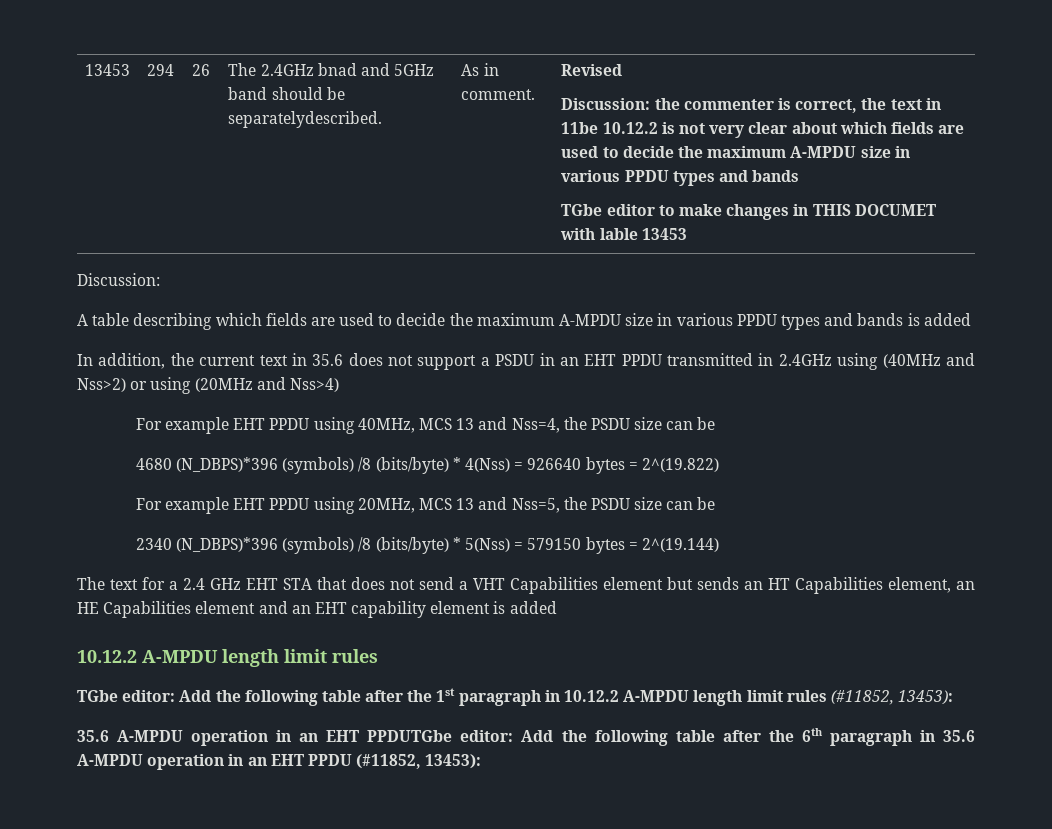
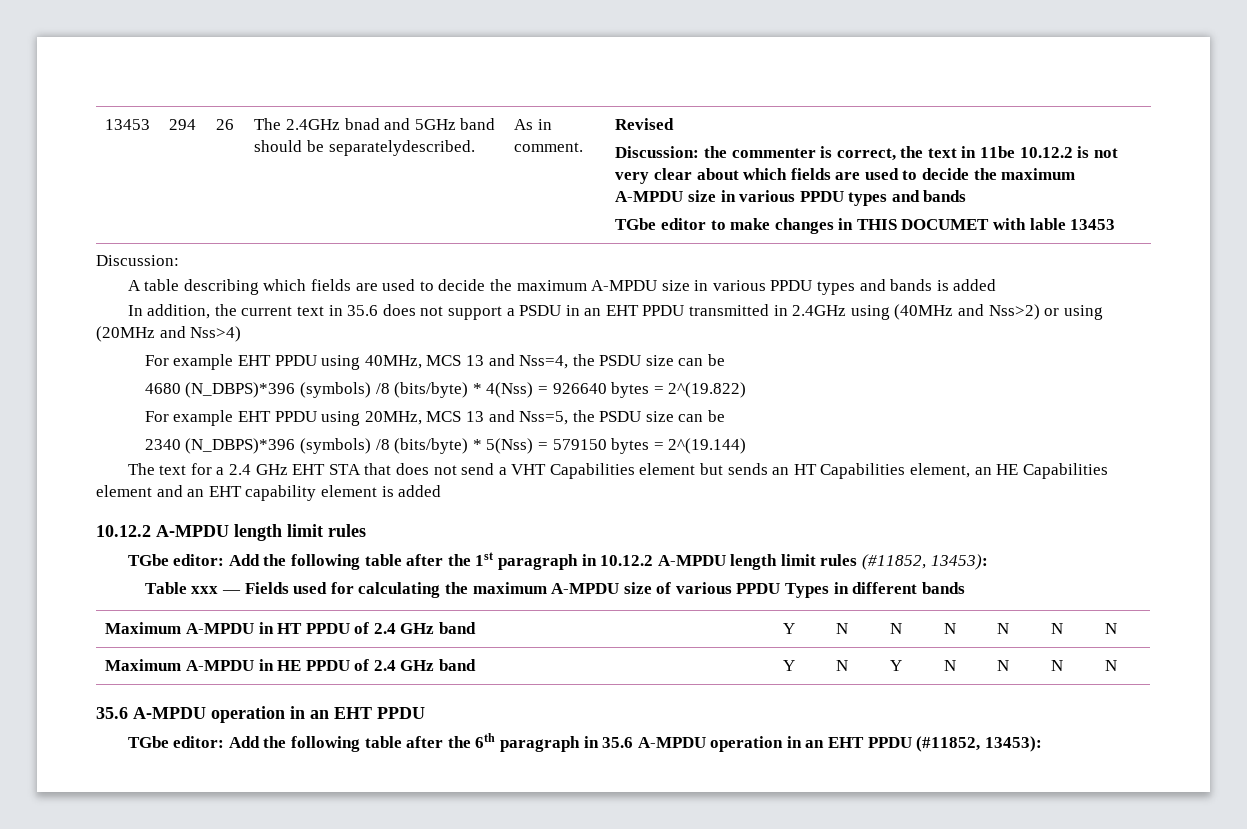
[77,730,453,746] // 35.6 A-MPDU operation in an EHT PPDUTGbe -> [144,582,965,598] [105,622,477,634] [783,623,796,634] [836,623,849,634] [890,623,903,634] [944,623,957,634] [997,623,1010,634] [1051,623,1064,634] [1105,623,1118,634] [105,659,477,671] [783,660,796,671] [836,660,849,671] [890,660,903,671] [944,660,957,671] [997,660,1010,671] [1051,660,1064,671] [1105,660,1118,671] [96,706,425,723] [127,736,169,748] // Table xxx — Fields used for calculating the maximum A-MPDU size of various PPDU Types in different bands // Maximum A-MPDU in HT PPDU of 2.4 GHz band | Y | N | N | N | N | N | N // Maximum A-MPDU in HE PPDU of 2.4 GHz band | Y | N | Y | N | N | N | N // 35.6 A-MPDU operation in an EHT PPDU // TGbe

